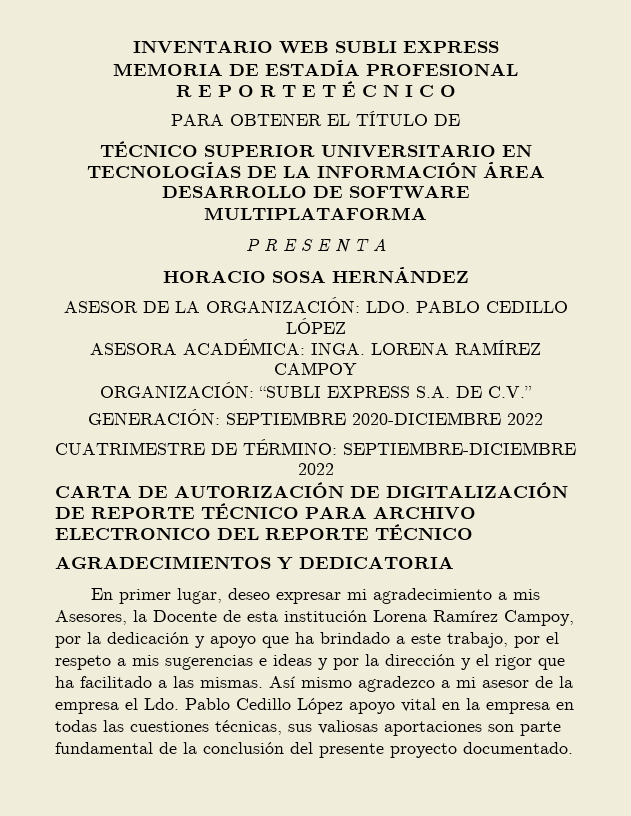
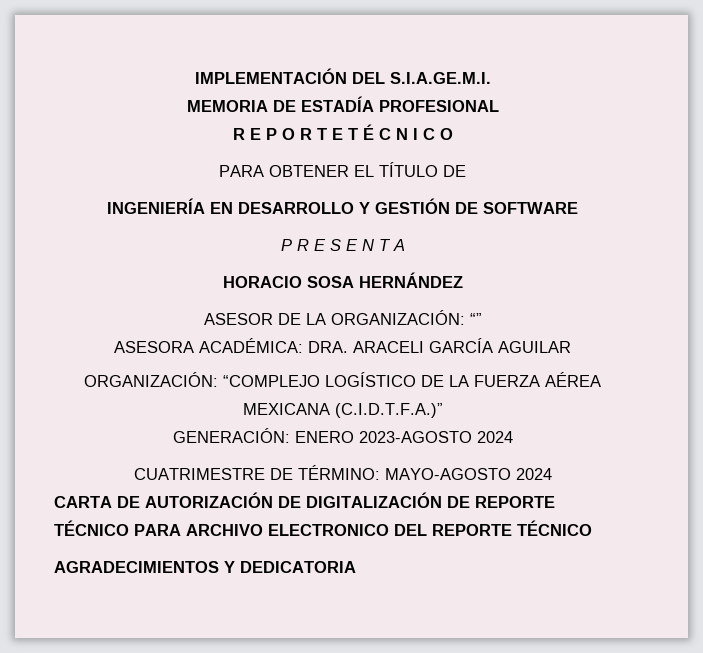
[132,40,499,54] INVENTARIO WEB SUBLI EXPRESS -> [194,68,491,84] IMPLEMENTACIÓN DEL S.I.A.GE.M.I.
[99,141,532,157] [86,162,545,178] [161,185,307,198] TÉCNICO SUPERIOR UNIVERSITARIO EN TECNOLOGÍAS DE LA INFORMACIÓN ÁREA DESARROLLO -> [107,198,450,214] INGENIERÍA EN DESARROLLO Y GESTIÓN
[204,207,427,220] MULTIPLATAFORMA -> (578, 208) none
[365,301,568,313] [285,318,346,334] [90,339,541,355] [274,362,357,375] [100,382,532,398] [88,409,543,425] LDO. PABLO CEDILLO LÓPEZ // ASESORA ACADÉMICA: INGA. LORENA RAMÍREZ CAMPOY // ORGANIZACIÓN: “SUBLI EXPRESS S.A. DE C.V.” // GENERACIÓN: SEPTIEMBRE 2020-DICIEMBRE 2022 -> [469,313,482,325] [114,338,571,353] [84,372,601,387] [242,403,443,418] [172,428,513,443] “” // ASESORA ACADÉMICA: DRA. ARACELI GARCÍA AGUILAR // ORGANIZACIÓN: “COMPLEJO LOGÍSTICO DE LA FUERZA AÉREA MEXICANA (C.I.D.T.F.A.)” // GENERACIÓN: ENERO 2023-AGOSTO 2024
[343,442,576,455] [297,463,334,475] SEPTIEMBRE-DICIEMBRE 2022 -> [384,468,552,480] MAYO-AGOSTO 2024
[91,588,541,604] [55,610,574,626] [55,632,559,648] [55,654,565,670] [55,676,573,692] [55,698,574,714] [55,720,561,736] [55,742,573,758] // En primer lugar, deseo expresar mi agradecimiento a mis Asesores, la Docente de esta institución Lorena Ramírez Campoy, por la dedicación y apoyo que ha brindado a este trabajo, por el respeto a mis sugerencias e ideas y por la dirección y el rigor que ha facilitado a las mismas. Así mismo agradezco a mi asesor de la empresa el Ldo. Pablo Cedillo López apoyo vital en la empresa en todas las cuestiones técnicas, sus valiosas aportaciones son parte fundamental de la conclusión del presente proyecto documentado. -> (356, 567) none

